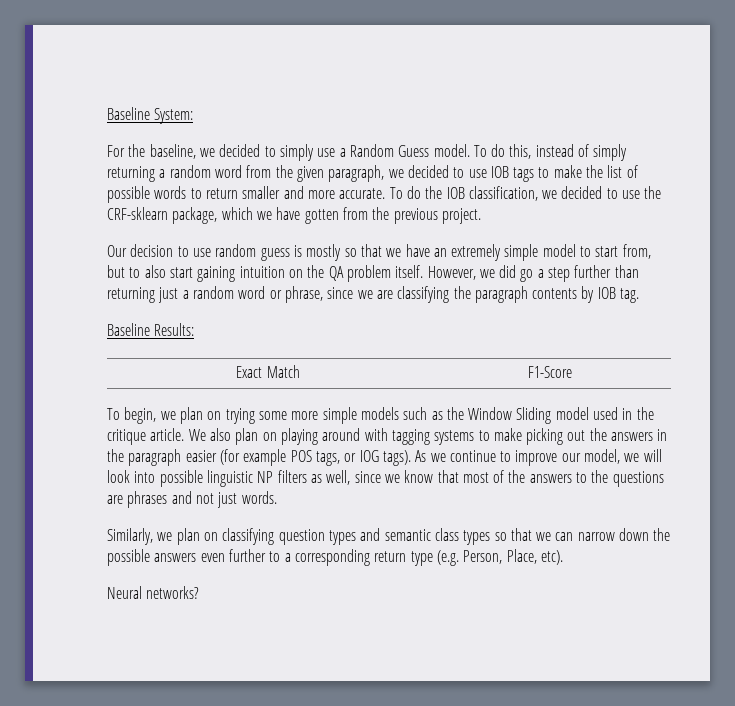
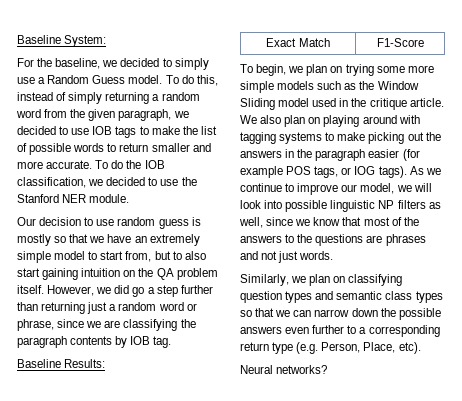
[107,207,481,224] CRF-sklearn package, which we have gotten from the previous project. -> [17,194,130,203] Stanford NER module.

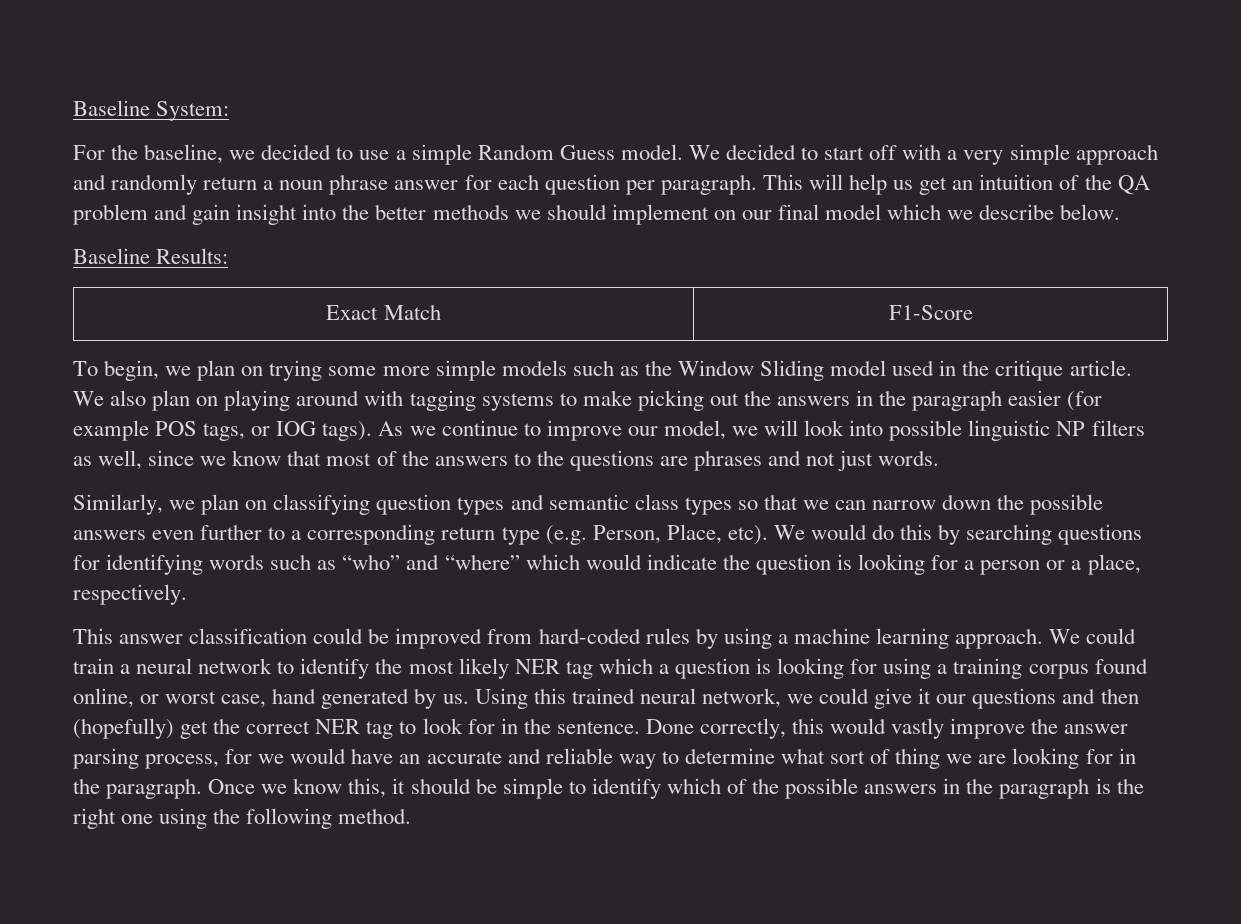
[174,58,209,70] simply -> (354, 153) none
(46, 80) none -> [411,144,472,165] simple
[165,75,218,86] [17,92,200,104] [16,109,189,121] [17,126,217,138] [17,143,211,155] [17,160,165,169] [17,177,197,188] [17,194,130,203] [17,217,201,229] [17,234,200,246] [17,251,206,263] [17,268,218,280] [17,285,213,297] [17,302,197,314] [17,319,196,331] [17,336,172,348] To do this, instead of simply returning a random word from the given paragraph, we decided to use IOB tags to make the list of possible words to return smaller and more accurate. To do the IOB classification, we decided to use the Stanford NER module. // Our decision to use random guess is mostly so that we have an extremely simple model to start from, but to also start gaining intuition on the QA problem itself. However, we did go a step further than returning just a random word or phrase, since we are classifying the paragraph contents by IOB tag. -> [688,144,1158,165] [73,174,1150,195] [73,204,1121,225] We decided to start off with a very simple approach and randomly return a noun phrase answer for each question per paragraph. This will help us get an intuition of the QA problem and gain insight into the better methods we should implement on our final model which we describe below.
[240,365,328,374] // Neural networks? -> [773,524,1143,545] [73,554,1141,575] [73,584,187,605] [73,628,1137,649] [73,658,1148,679] [73,688,1139,709] [73,718,1129,739] [73,748,1136,769] [73,778,1144,799] [73,808,412,829] We would do this by searching questions for identifying words such as “who” and “where” which would indicate the question is looking for a person or a place, respectively. // This answer classification could be improved from hard-coded rules by using a machine learning approach. We could train a neural network to identify the most likely NER tag which a question is looking for using a training corpus found online, or worst case, hand generated by us. Using this trained neural network, we could give it our questions and then (hopefully) get the correct NER tag to look for in the sentence. Done correctly, this would vastly improve the answer parsing process, for we would have an accurate and reliable way to determine what sort of thing we are looking for in the paragraph. Once we know this, it should be simple to identify which of the possible answers in the paragraph is the right one using the following method.

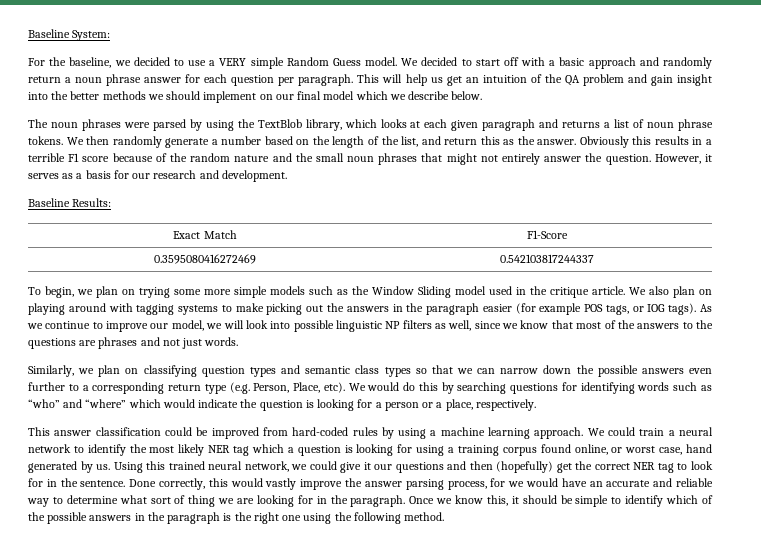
(406, 155) none -> [219,58,247,66] VERY
[963,144,1070,165] very simple -> [559,57,585,66] basic
(1121, 212) none -> [28,119,713,131] [28,136,712,148] [28,153,712,165] [28,170,287,182] // The noun phrases were parsed by using the TextBlob library, which looks at each given paragraph and returns a list of noun phrase tokens. We then randomly generate a number based on the length of the list, and return this as the answer. Obviously this results in a terrible F1 score because of the random nature and the small noun phrases that might not entirely answer the question. However, it serves as a basis for our research and development.
(973, 312) none -> [154,254,256,264] [499,254,594,263] // 0.3595080416272469 | 0.542103817244337

